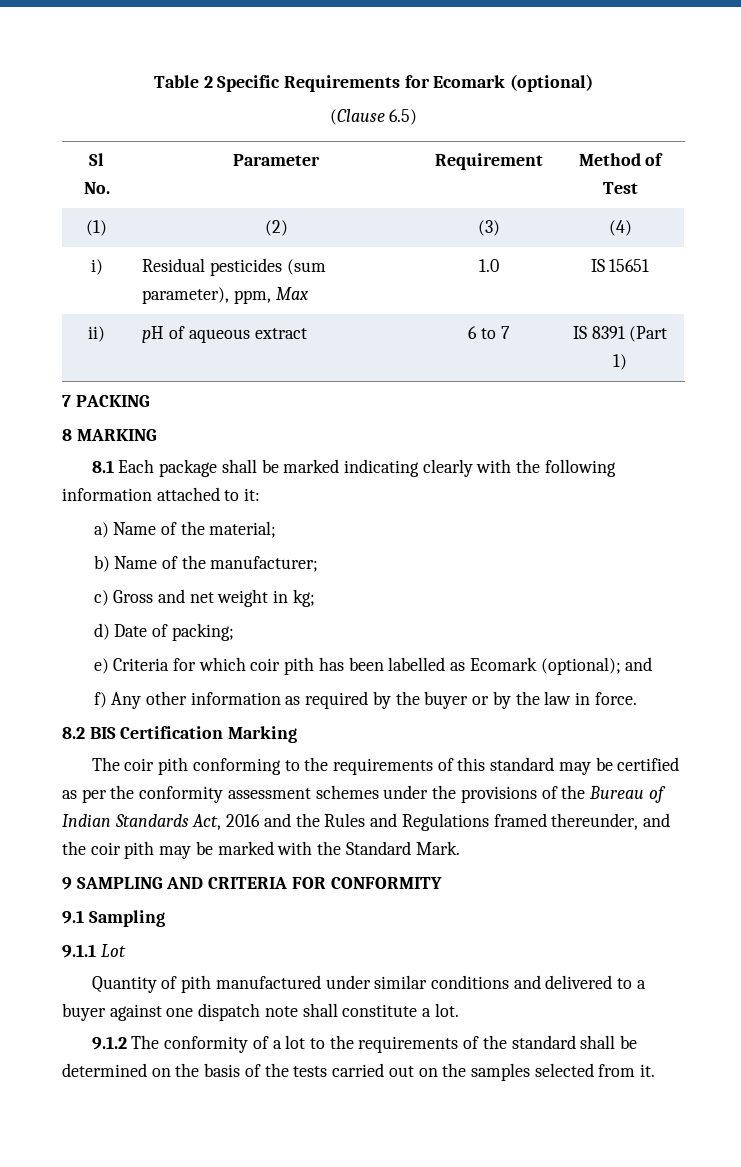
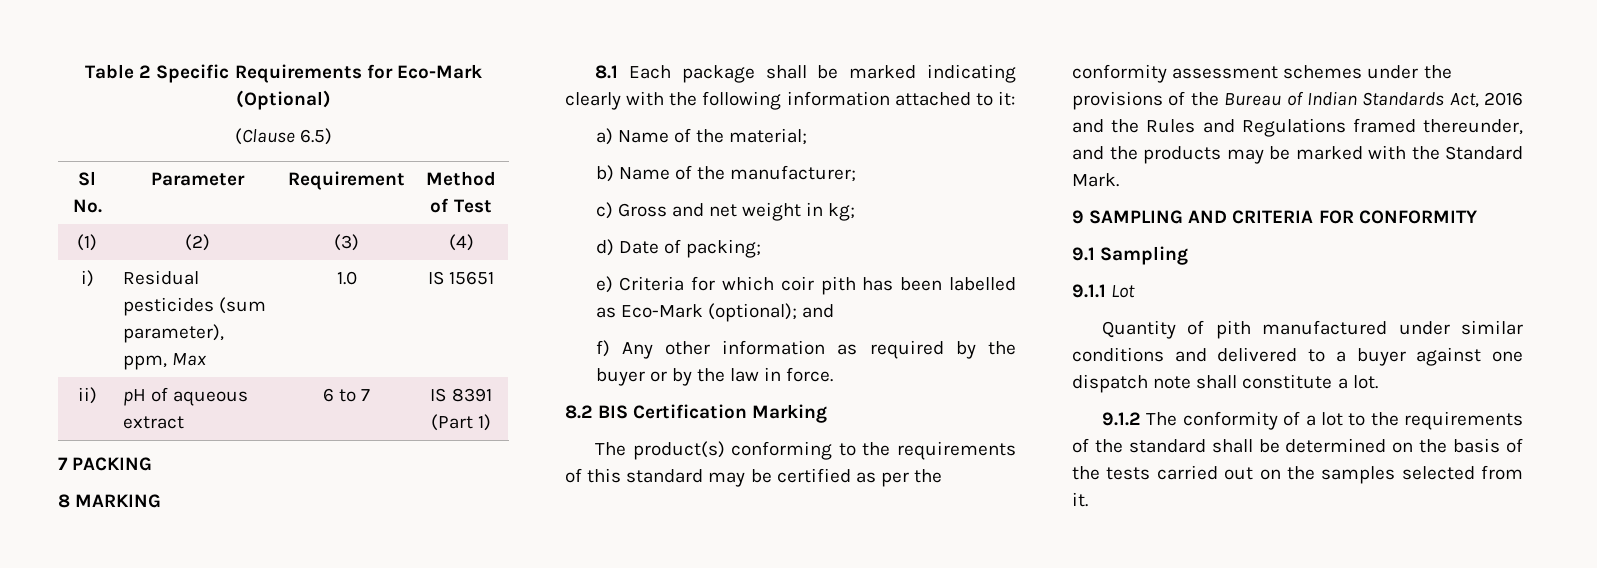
[433,74,594,92] Ecomark (optional) -> [396,64,482,79] [236,90,331,110] Eco-Mark (Optional)
[469,657,537,671] Ecomark -> [620,304,703,318] Eco-Mark
[124,757,189,775] coir pith -> [632,441,725,460] product(s)
[90,841,155,859] coir pith -> [1143,146,1221,164] products

